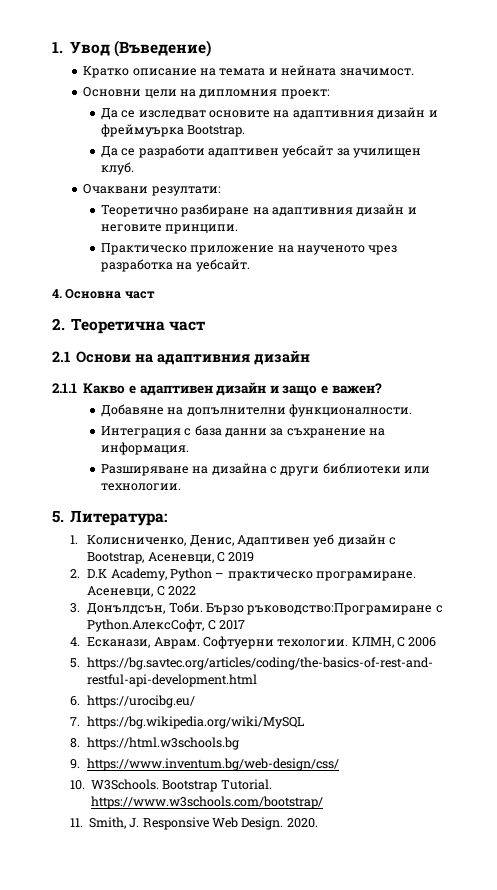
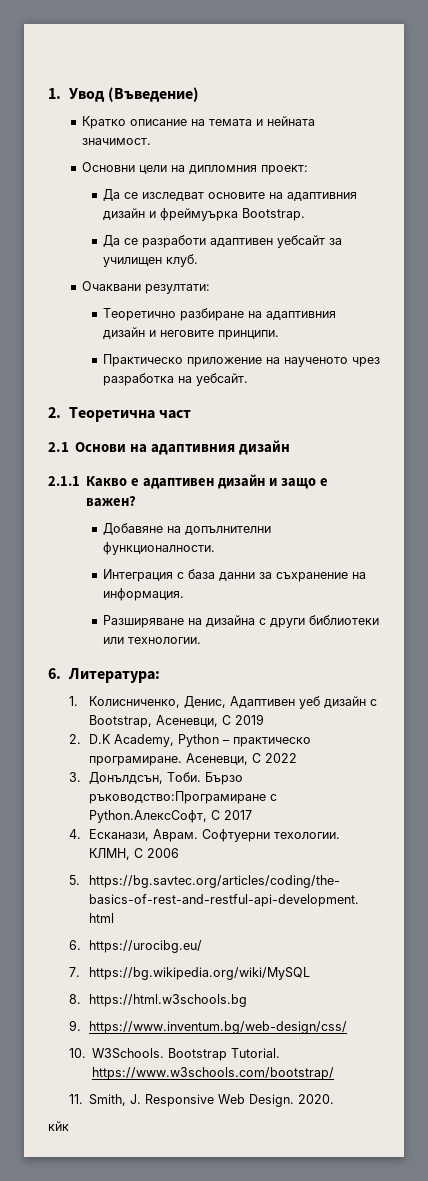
[52,289,155,299] // 4. Основна част -> (248, 379) none
[52,510,64,523] 5. -> [48,668,61,679] 6.
(318, 823) none -> [48,1121,69,1131] // кйк

